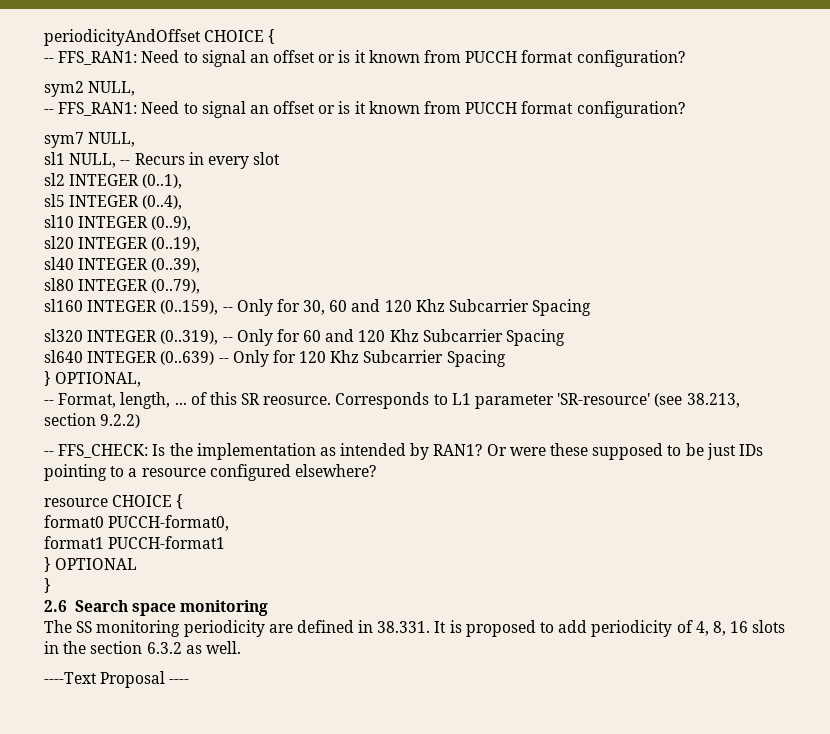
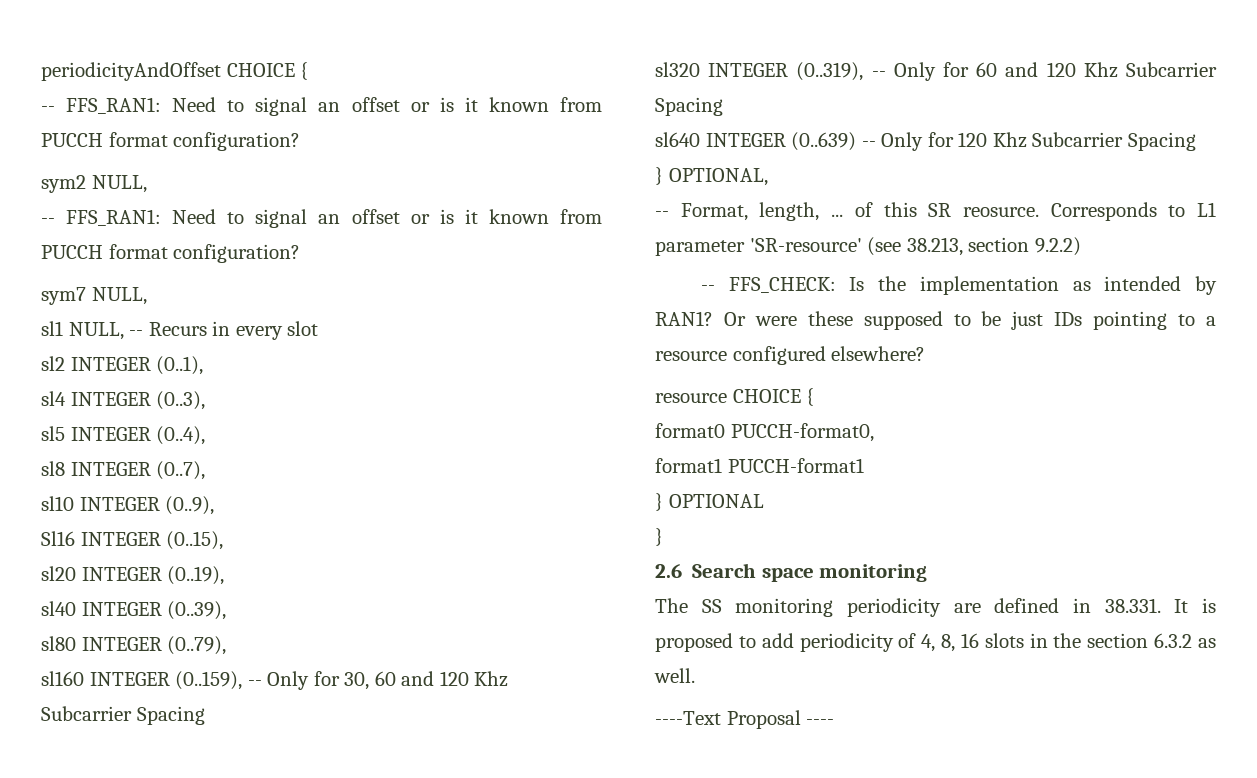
(183, 181) none -> [41,391,206,410] // sl4 INTEGER (0..3),
(183, 202) none -> [41,461,206,480] // sl8 INTEGER (0..7),
(192, 223) none -> [41,531,224,550] // Sl16 INTEGER (0..15),

